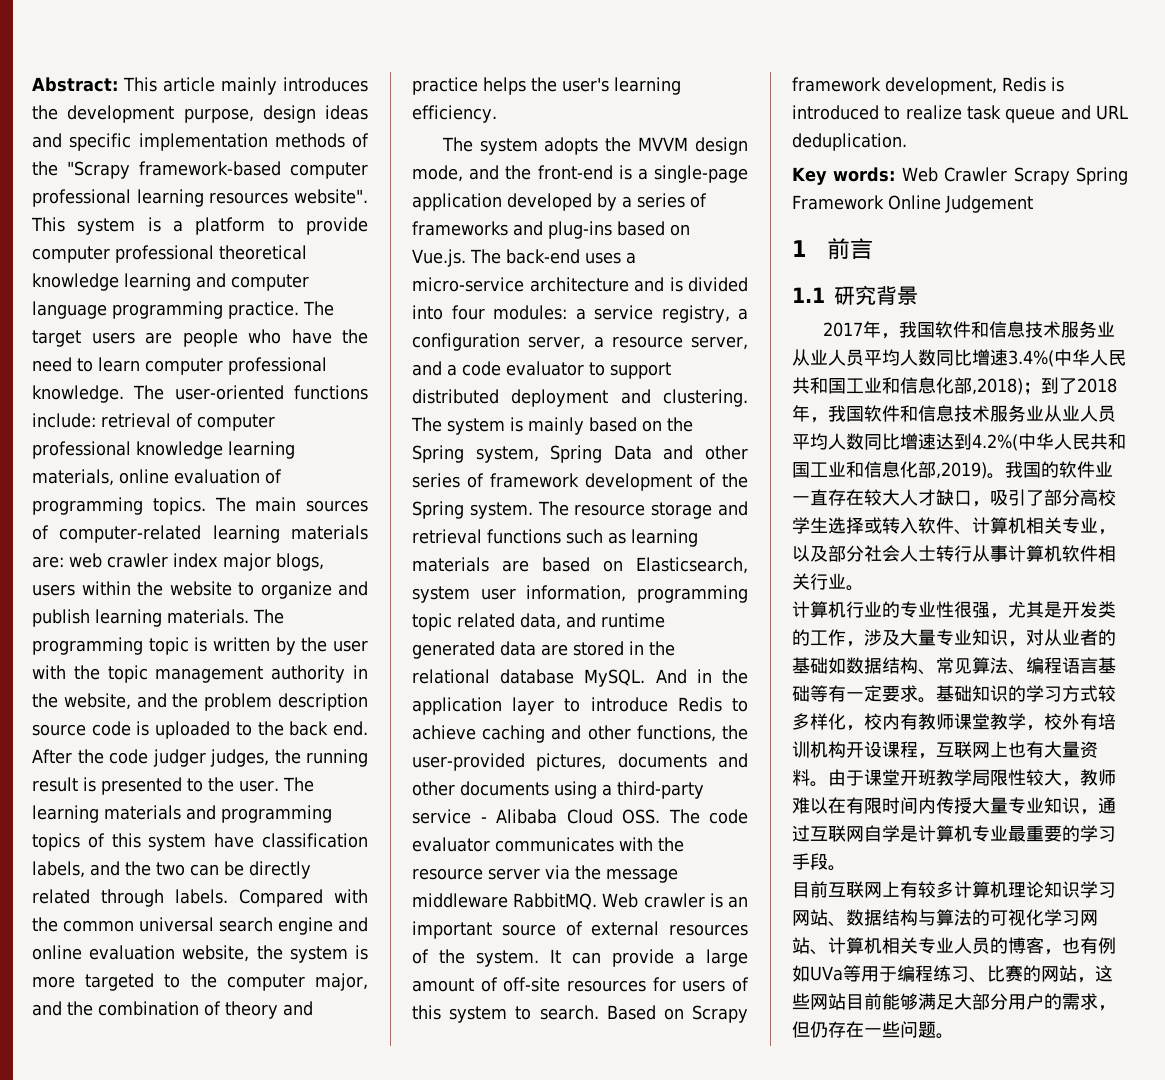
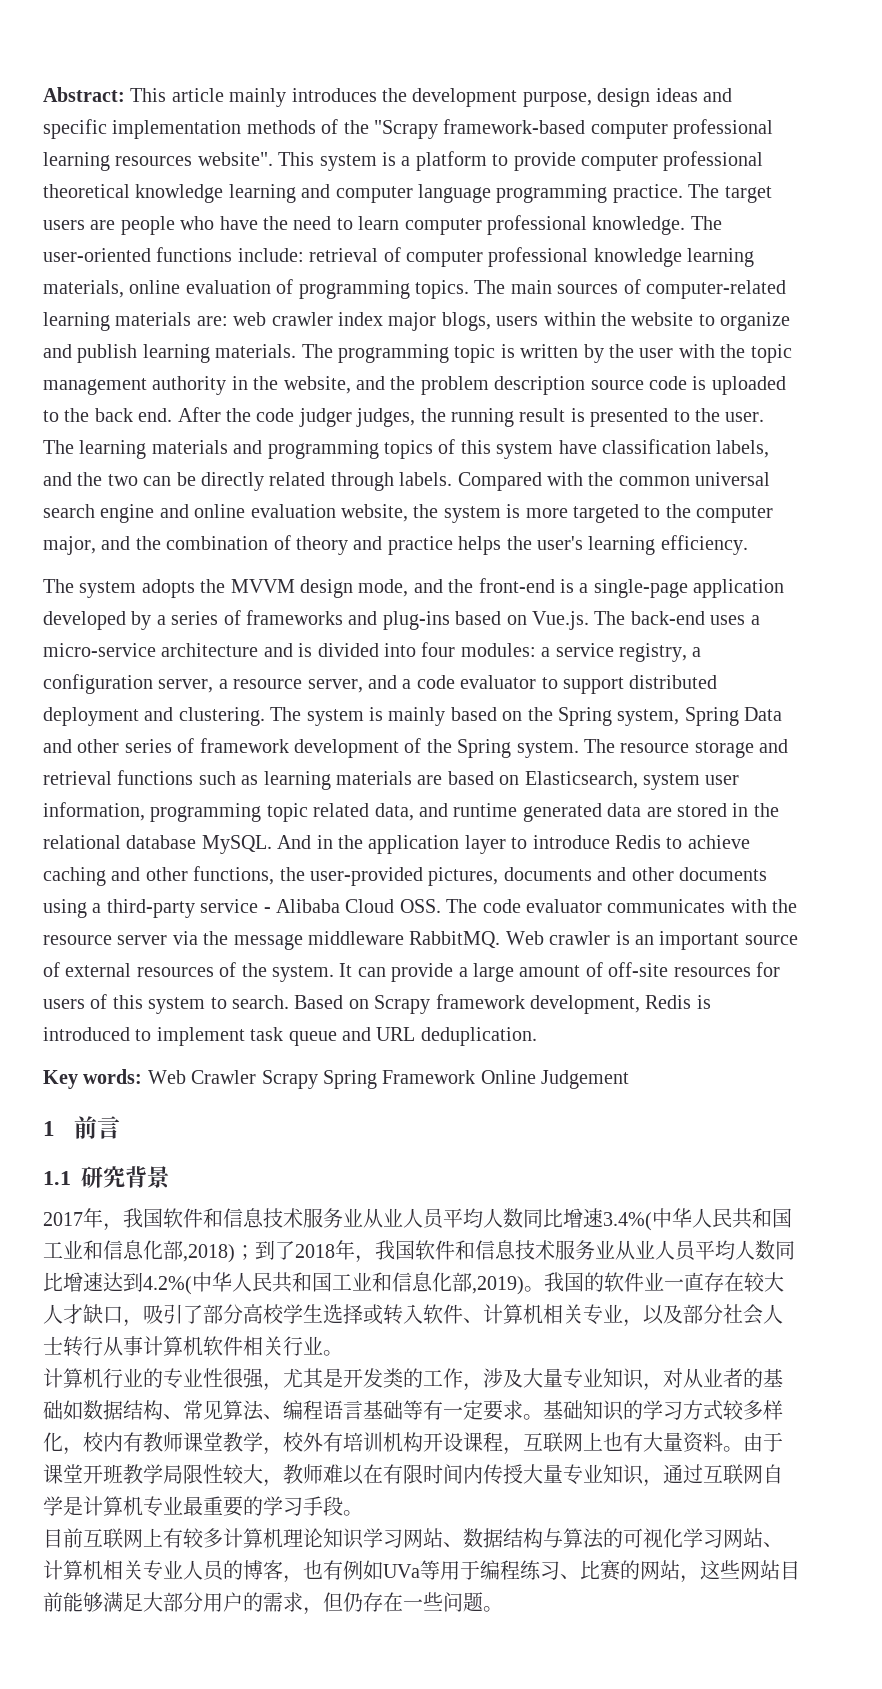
[905,105,962,120] realize -> [156,1027,245,1046] implement

